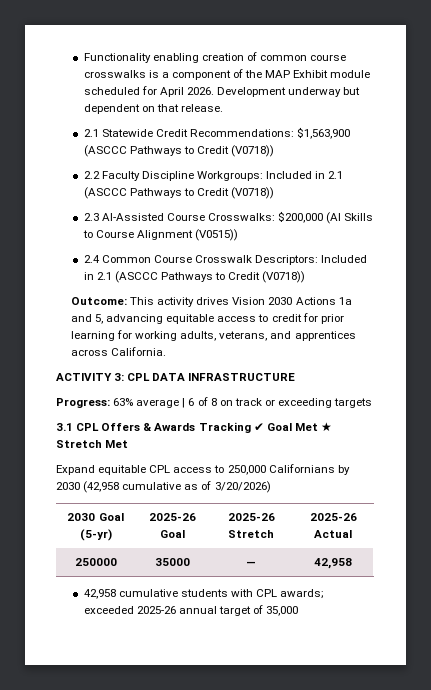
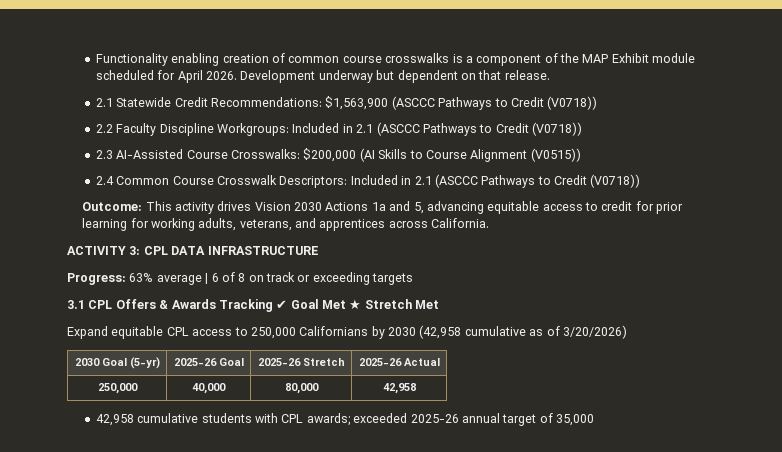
[74,558,117,566] [154,558,190,566] [246,561,256,566] 250000 | 35000 | — -> [97,383,138,394] [192,383,226,394] [284,383,319,394] 250,000 | 40,000 | 80,000

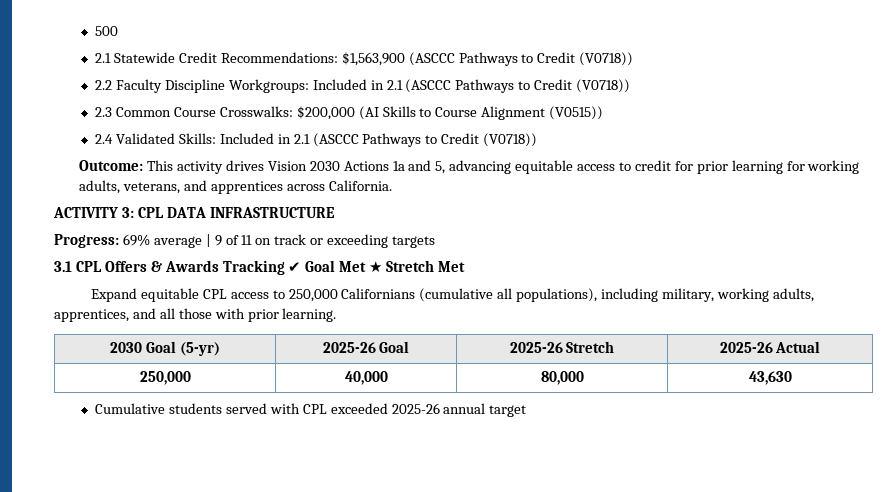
[95,53,696,66] [95,70,550,83] Functionality enabling creation of common course crosswalks is a component of the MAP Exhibit module scheduled for April 2026. Development underway but dependent on that release. -> [95,26,119,36] 500
[116,149,184,159] AI-Assisted -> [115,107,171,117] Common
[116,175,348,188] Common Course Crosswalk Descriptors: -> [115,133,216,144] Validated Skills:
[129,273,154,282] 63% -> [122,234,150,246] 69%
[211,272,246,282] 6 of 8 -> [214,235,253,246] 9 of 11
[371,325,627,339] by 2030 (42,958 cumulative as of 3/20/2026) -> [419,288,814,302] [54,308,337,322] (cumulative all populations), including military, working adults, apprentices, and all those with prior learning.
[382,383,416,394] [95,413,252,426] 42,958 // 42,958 cumulative students -> [748,371,792,385] [95,403,267,414] 43,630 // Cumulative students served
[306,413,350,426] awards; -> (327, 409) none
[539,413,595,426] of 35,000 -> (527, 411) none

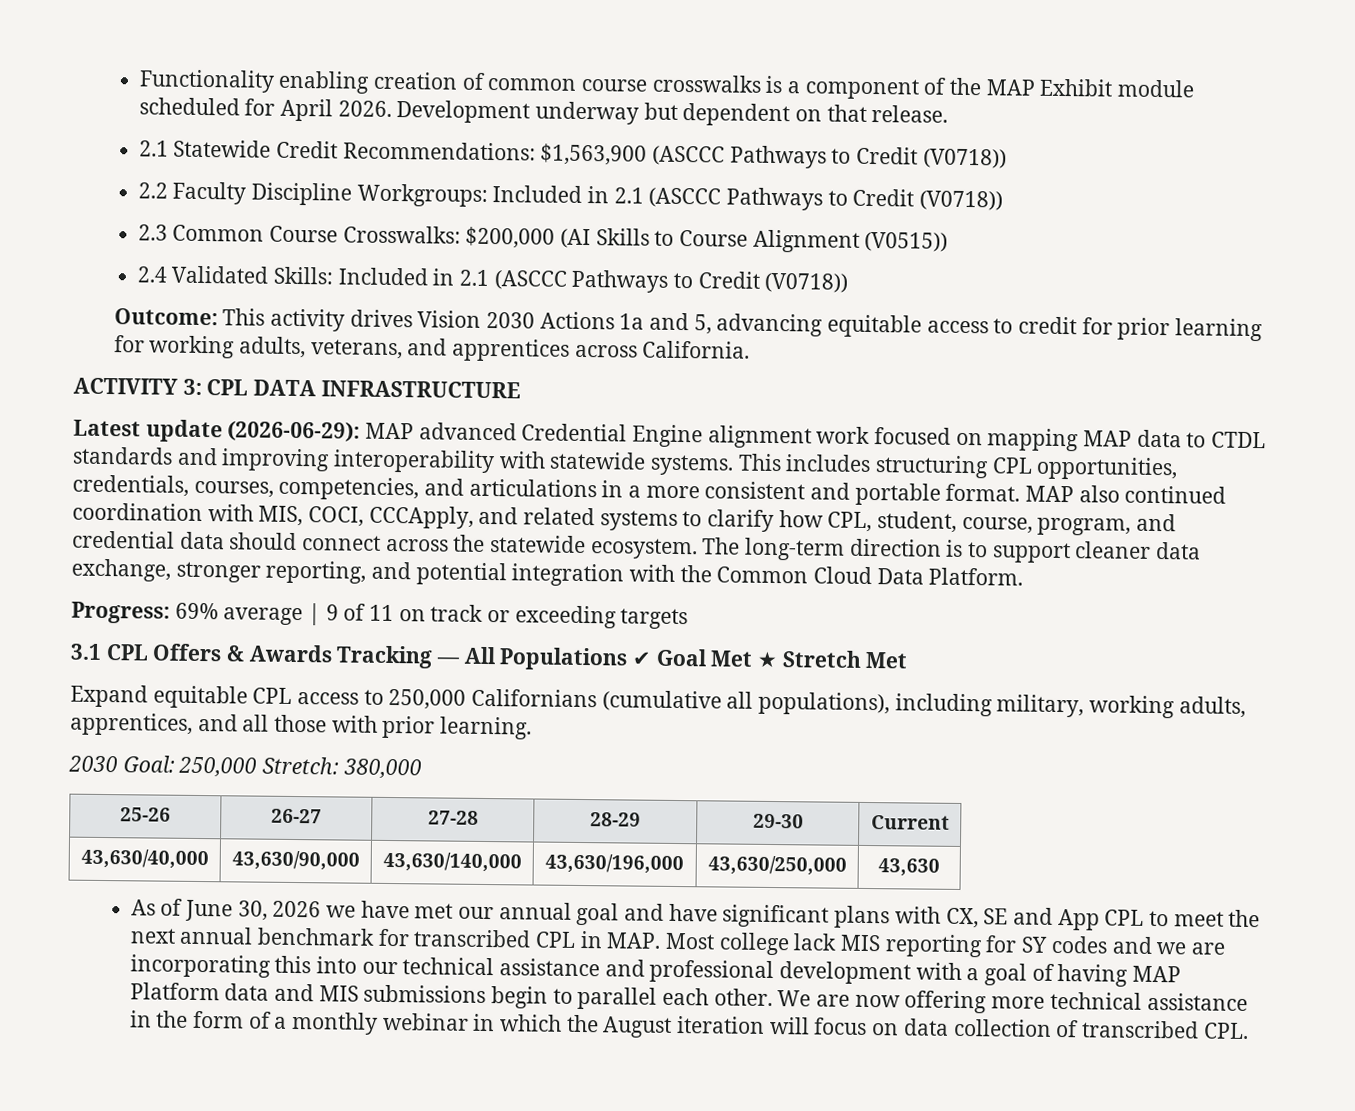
[95,26,119,36] 500 -> [138,69,1196,100] [138,97,949,127] Functionality enabling creation of common course crosswalks is a component of the MAP Exhibit module scheduled for April 2026. Development underway but dependent on that release.
(335, 212) none -> [73,419,1267,452] [72,446,1179,481] [72,474,1227,506] [72,502,1177,536] [72,530,1202,564] [71,558,1024,587] // Latest update (2026-06-29): MAP advanced Credential Engine alignment work focused on mapping MAP data to CTDL standards and improving interoperability with statewide systems. This includes structuring CPL opportunities, credentials, courses, competencies, and articulations in a more consistent and portable format. MAP also continued coordination with MIS, COCI, CCCApply, and related systems to clarify how CPL, student, course, program, and credential data should connect across the statewide ecosystem. The long-term direction is to support cleaner data exchange, stronger reporting, and potential integration with the Common Cloud Data Platform.
(285, 267) none -> [436,646,629,671] — All Populations
[110,341,220,356] [322,341,410,353] [509,341,615,353] [719,341,821,353] [139,371,191,385] [344,371,388,385] [540,371,584,385] [748,371,792,385] [95,403,527,417] // 2030 Goal (5-yr) | 2025-26 Goal | 2025-26 Stretch | 2025-26 Actual // 250,000 | 40,000 | 80,000 | 43,630 // Cumulative students served with CPL exceeded 2025-26 annual target -> [68,755,422,779] [120,807,171,822] [271,808,322,824] [427,810,479,825] [590,812,641,827] [752,813,804,829] [870,815,950,830] [80,848,209,870] [231,850,360,871] [382,851,522,873] [545,853,684,875] [707,855,847,876] [878,858,940,877] [130,898,1261,931] [129,926,1225,958] [129,954,1182,987] [129,982,1248,1014] [129,1010,1249,1040] // 2030 Goal: 250,000 Stretch: 380,000 // 25-26 | 26-27 | 27-28 | 28-29 | 29-30 | Current // 43,630/40,000 | 43,630/90,000 | 43,630/140,000 | 43,630/196,000 | 43,630/250,000 | 43,630 // As of June 30, 2026 we have met our annual goal and have significant plans with CX, SE and App CPL to meet the next annual benchmark for transcribed CPL in MAP. Most college lack MIS reporting for SY codes and we are incorporating this into our technical assistance and professional development with a goal of having MAP Platform data and MIS submissions begin to parallel each other. We are now offering more technical assistance in the form of a monthly webinar in which the August iteration will focus on data collection of transcribed CPL.

